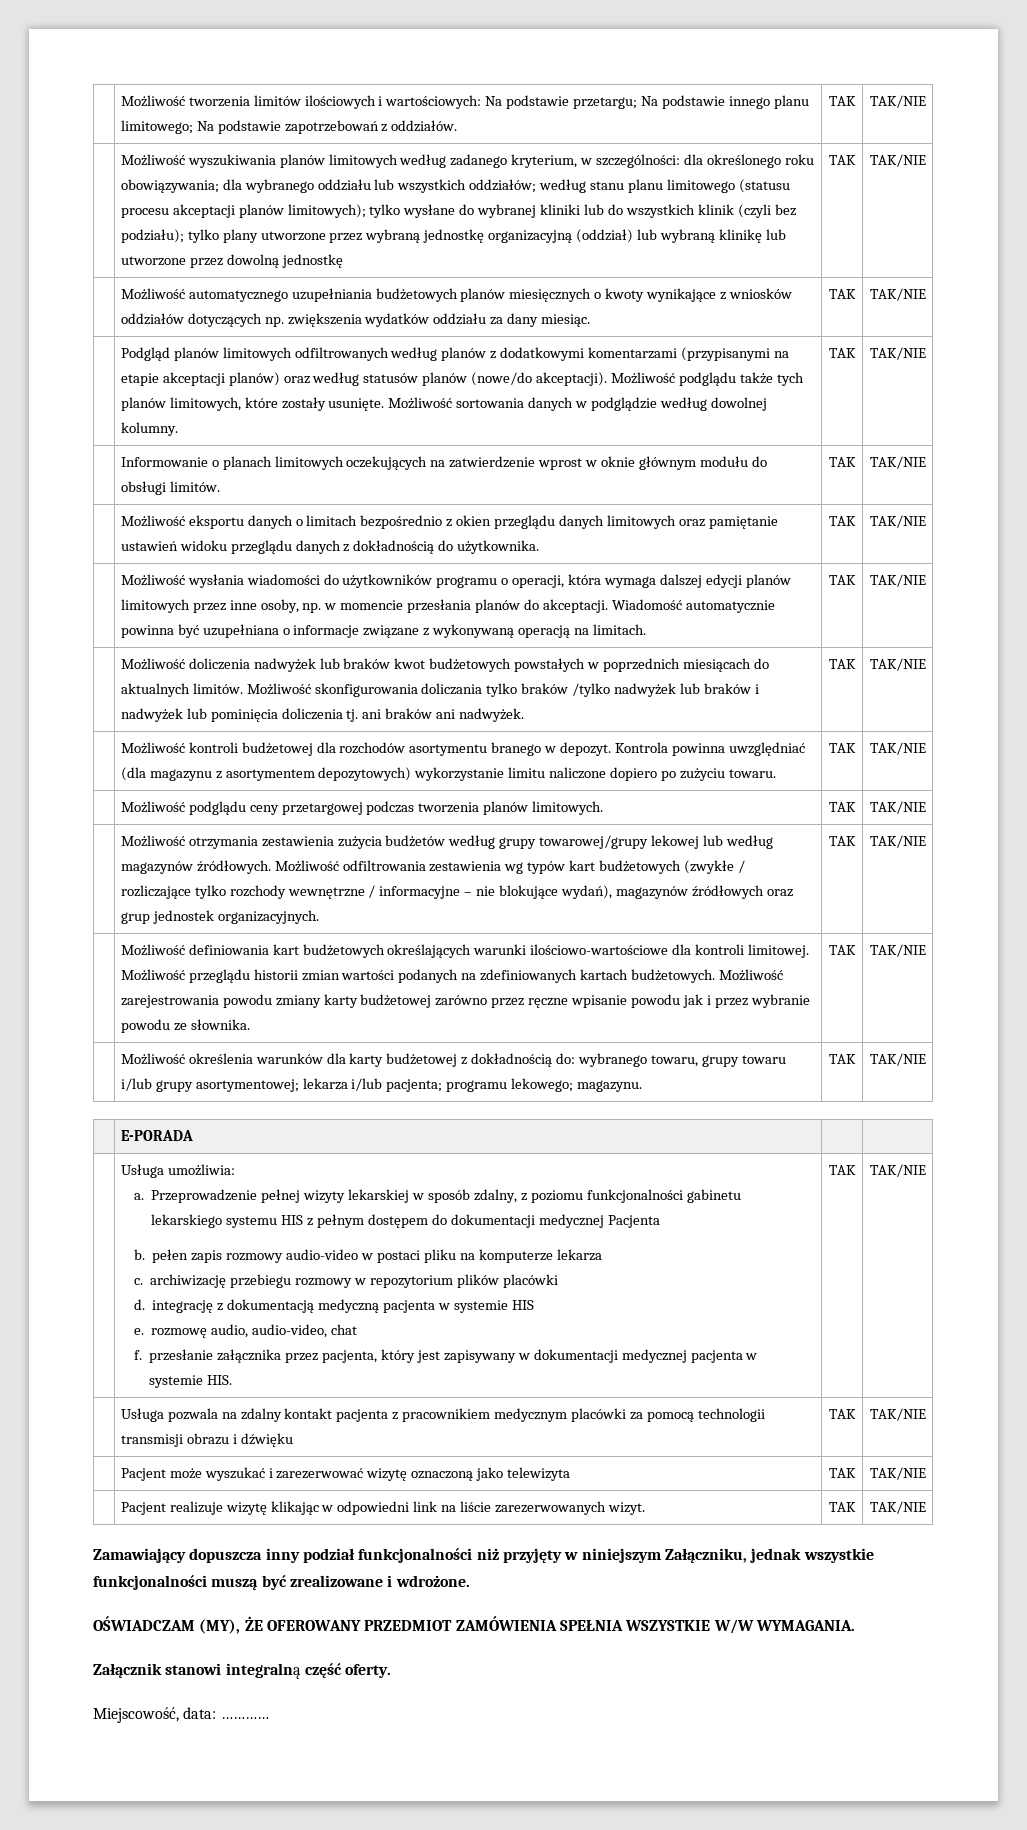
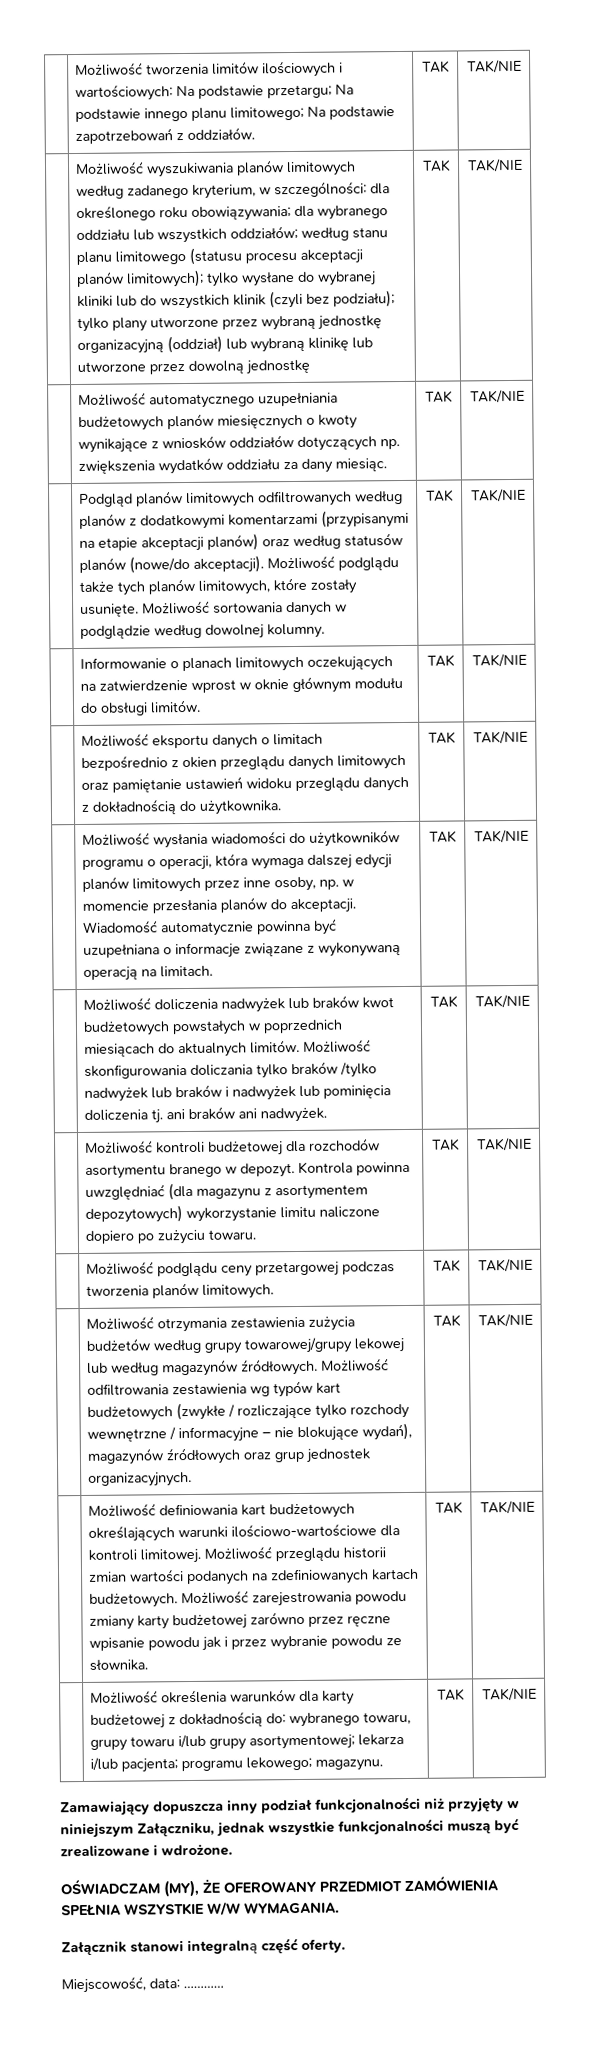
[120,1130,193,1141] [120,1164,235,1178] [134,1189,741,1203] [151,1214,660,1228] [134,1249,602,1263] [134,1274,558,1288] [134,1299,534,1313] [134,1324,358,1338] [134,1349,758,1363] [149,1375,233,1388] [829,1165,856,1175] [869,1164,926,1177] [120,1408,765,1422] [120,1433,293,1447] [829,1409,856,1419] [869,1408,926,1421] [120,1467,571,1481] [829,1468,856,1478] [869,1467,926,1480] [120,1501,645,1515] [829,1502,856,1512] [869,1501,926,1514] // | E-PORADA | | // | Usługa umożliwia: // a. Przeprowadzenie pełnej wizyty lekarskiej w sposób zdalny, z poziomu funkcjonalności gabinetu lekarskiego systemu HIS z pełnym dostępem do dokumentacji medycznej Pacjenta // b. pełen zapis rozmowy audio-video w postaci pliku na komputerze lekarza // c. archiwizację przebiegu rozmowy w repozytorium plików placówki // d. integrację z dokumentacją medyczną pacjenta w systemie HIS // e. rozmowę audio, audio-video, chat // f. przesłanie załącznika przez pacjenta, który jest zapisywany w dokumentacji medycznej pacjenta w systemie HIS. | TAK | TAK/NIE // | Usługa pozwala na zdalny kontakt pacjenta z pracownikiem medycznym placówki za pomocą technologii transmisji obrazu i dźwięku | TAK | TAK/NIE // | Pacjent może wyszukać i zarezerwować wizytę oznaczoną jako telewizyta | TAK | TAK/NIE // | Pacjent realizuje wizytę klikając w odpowiedni link na liście zarezerwowanych wizyt. | TAK | TAK/NIE -> (537, 1694) none

